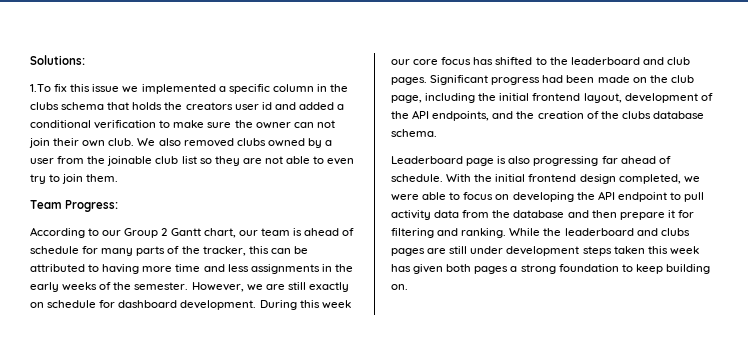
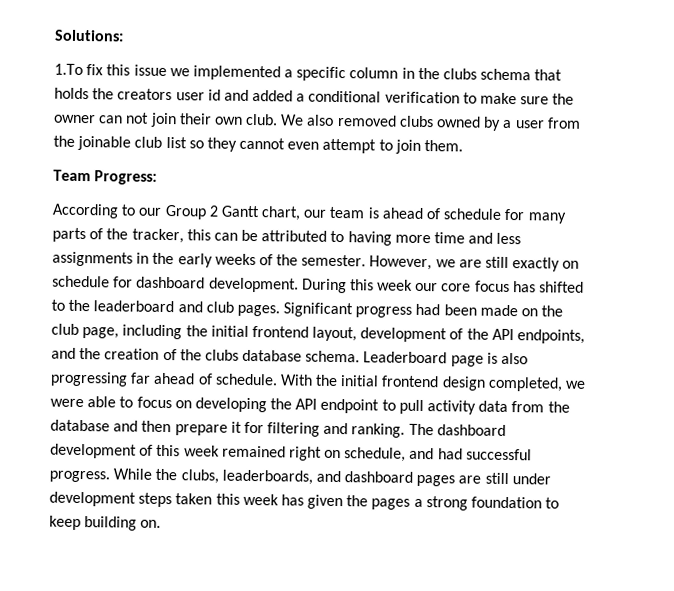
[242,156,355,165] [30,174,46,184] are not able to even try -> [239,137,377,154] cannot even attempt
(437, 133) // -> (361, 356) none
[509,228,690,236] While the leaderboard and clubs -> [408,423,506,436] [50,443,532,462] [49,468,414,485] The dashboard development of this week remained right on schedule, and had successful progress. While the clubs, leaderboards, and dashboard
[446,264,472,272] both -> [346,495,369,507] the

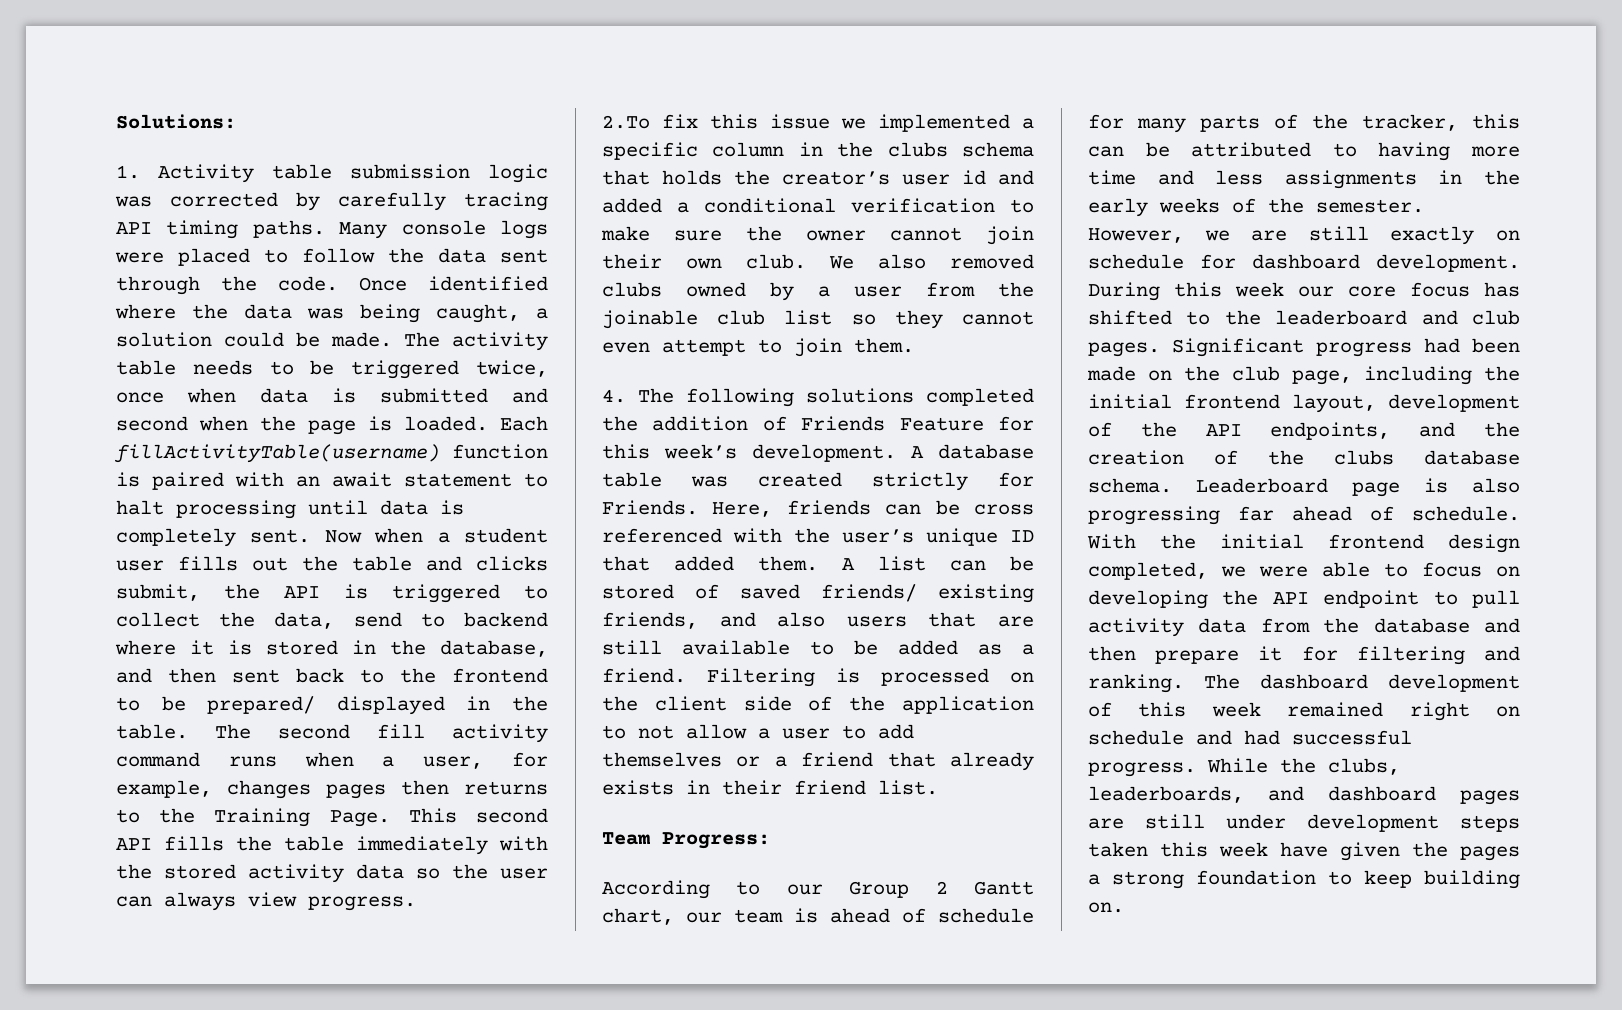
[54,63,83,76] 1.To -> [116,164,548,183] [115,192,548,211] [116,220,548,239] [115,248,548,266] [116,276,548,295] [115,304,548,323] [116,332,548,351] [116,360,548,379] [116,388,548,403] [116,416,548,435] [114,444,548,463] [116,472,548,490] [116,500,464,519] [116,528,548,547] [116,556,548,571] [116,584,548,603] [116,612,548,629] [115,640,548,657] [116,668,548,683] [116,696,548,715] [116,724,548,743] [116,752,548,769] [116,780,548,799] [116,808,548,827] [116,836,548,855] [116,864,548,883] [116,892,416,911] [602,115,650,129] 1. Activity table submission logic was corrected by carefully tracing API timing paths. Many console logs were placed to follow the data sent through the code. Once identified where the data was being caught, a solution could be made. The activity table needs to be triggered twice, once when data is submitted and second when the page is loaded. Each fillActivityTable(username) function is paired with an await statement to halt processing until data is completely sent. Now when a student user fills out the table and clicks submit, the API is triggered to collect the data, send to backend where it is stored in the database, and then sent back to the frontend to be prepared/ displayed in the table. The second fill activity command runs when a user, for example, changes pages then returns to the Training Page. This second API fills the table immediately with the stored activity data so the user can always view progress. // 2.To
[117,88,173,101] creators -> [782,171,890,185] creator’s
[98,112,150,124] can not -> [890,227,962,241] cannot
(464, 146) none -> [602,388,1034,407] [602,416,1034,431] [602,444,1034,462] [602,472,1034,491] [602,500,1034,517] [602,528,1034,546] [602,556,1034,571] [602,584,1034,603] [602,612,1034,629] [602,640,1034,655] [602,668,1034,687] [602,696,1034,714] [602,724,914,739] [602,752,1034,771] [602,780,938,795] // 4. The following solutions completed the addition of Friends Feature for this week’s development. A database table was created strictly for Friends. Here, friends can be cross referenced with the user’s unique ID that added them. A list can be stored of saved friends/ existing friends, and also users that are still available to be added as a friend. Filtering is processed on the client side of the application to not allow a user to add themselves or a friend that already exists in their friend list.
[344,447,407,462] schedule, -> [1088,730,1184,745] schedule
[280,494,304,506] has -> [1280,842,1328,857] have

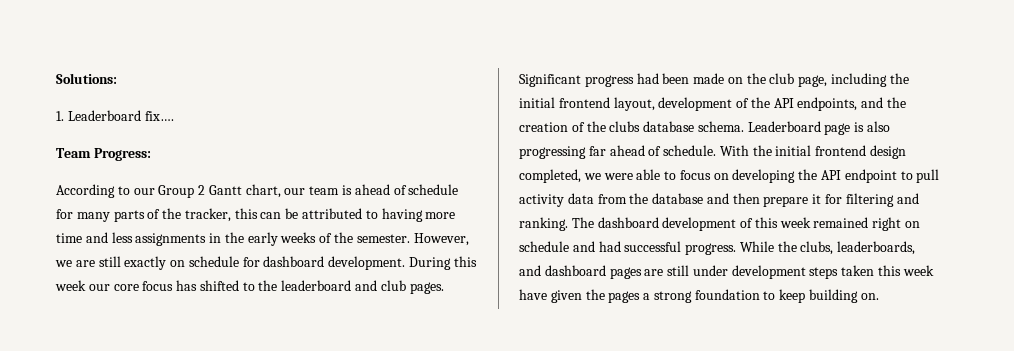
[158,164,548,183] [115,192,548,211] [116,220,548,239] [115,248,548,266] [116,276,548,295] [115,304,548,323] [116,332,548,351] [116,360,548,379] [116,388,548,403] [116,416,548,435] [114,444,548,463] [116,472,548,490] [116,500,464,519] [116,528,548,547] [116,556,548,571] [116,584,548,603] [116,612,548,629] [115,640,548,657] [116,668,548,683] [116,696,548,715] [116,724,548,743] [116,752,548,769] [116,780,548,799] [116,808,548,827] [116,836,548,855] [116,864,548,883] [116,892,416,911] [602,114,1034,132] [602,142,1034,160] [602,170,1034,185] [602,198,1034,213] [601,226,1034,245] [602,254,1034,269] [602,282,1034,301] [602,310,1034,329] [602,338,914,357] [602,388,1034,407] [602,416,1034,431] [602,444,1034,462] [602,472,1034,491] [602,500,1034,517] [602,528,1034,546] [602,556,1034,571] [602,584,1034,603] [602,612,1034,629] [602,640,1034,655] [602,668,1034,687] [602,696,1034,714] [602,724,914,739] [602,752,1034,771] [602,780,938,795] Activity table submission logic was corrected by carefully tracing API timing paths. Many console logs were placed to follow the data sent through the code. Once identified where the data was being caught, a solution could be made. The activity table needs to be triggered twice, once when data is submitted and second when the page is loaded. Each fillActivityTable(username) function is paired with an await statement to halt processing until data is completely sent. Now when a student user fills out the table and clicks submit, the API is triggered to collect the data, send to backend where it is stored in the database, and then sent back to the frontend to be prepared/ displayed in the table. The second fill activity command runs when a user, for example, changes pages then returns to the Training Page. This second API fills the table immediately with the stored activity data so the user can always view progress. // 2.To fix this issue we implemented a specific column in the clubs schema that holds the creator’s user id and added a conditional verification to make sure the owner cannot join their own club. We also removed clubs owned by a user from the joinable club list so they cannot even attempt to join them. // 4. The following solutions completed the addition of Friends Feature for this week’s development. A database table was created strictly for Friends. Here, friends can be cross referenced with the user’s unique ID that added them. A list can be stored of saved friends/ existing friends, and also users that are still available to be added as a friend. Filtering is processed on the client side of the application to not allow a user to add themselves or a friend that already exists in their friend list. -> [67,110,174,121] Leaderboard fix….

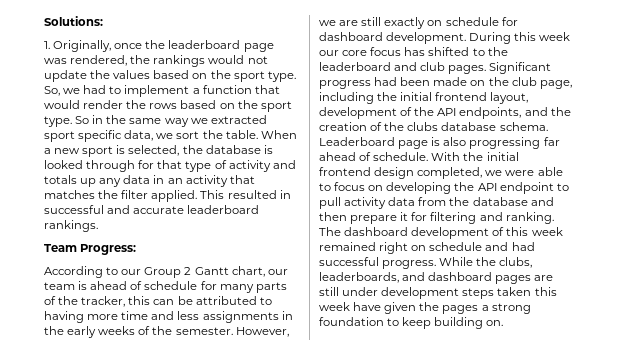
[67,110,174,121] Leaderboard fix…. -> [53,40,274,52] [44,55,268,67] [44,70,296,82] [44,85,280,97] [44,100,292,112] [44,115,267,127] [44,130,297,142] [44,145,273,157] [44,160,296,172] [44,175,255,187] [44,190,291,202] [44,205,260,214] [44,220,98,232] Originally, once the leaderboard page was rendered, the rankings would not update the values based on the sport type. So, we had to implement a function that would render the rows based on the sport type. So in the same way we extracted sport specific data, we sort the table. When a new sport is selected, the database is looked through for that type of activity and totals up any data in an activity that matches the filter applied. This resulted in successful and accurate leaderboard rankings.

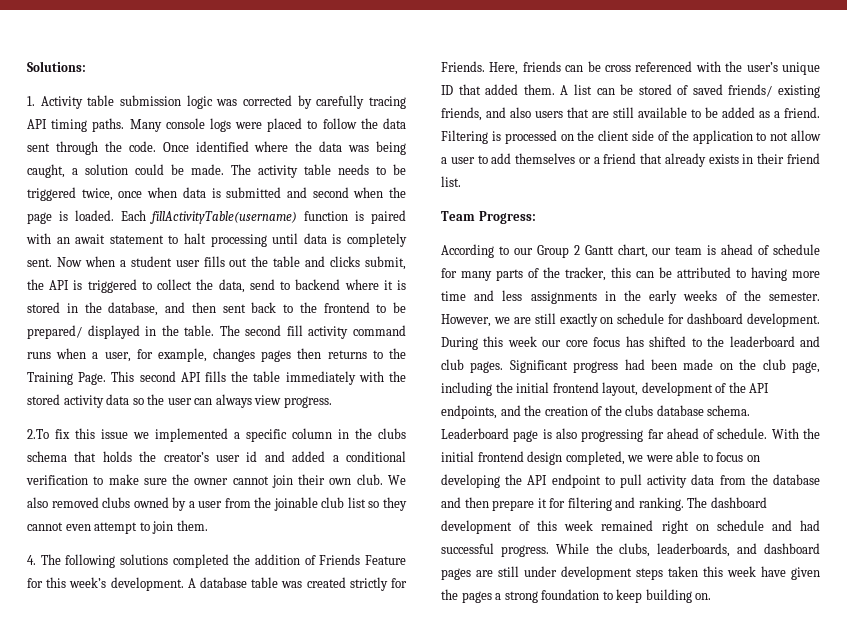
[53,40,274,52] [44,55,268,67] [44,70,296,82] [44,85,280,97] [44,100,292,112] [44,115,267,127] [44,130,297,142] [44,145,273,157] [44,160,296,172] [44,175,255,187] [44,190,291,202] [44,205,260,214] [44,220,98,232] Originally, once the leaderboard page was rendered, the rankings would not update the values based on the sport type. So, we had to implement a function that would render the rows based on the sport type. So in the same way we extracted sport specific data, we sort the table. When a new sport is selected, the database is looked through for that type of activity and totals up any data in an activity that matches the filter applied. This resulted in successful and accurate leaderboard rankings. -> [40,95,407,109] [27,118,407,132] [27,141,406,155] [27,164,406,178] [27,187,406,201] [27,210,406,224] [26,233,407,247] [27,256,407,270] [27,279,406,293] [27,302,406,316] [27,325,407,339] [27,348,406,362] [27,371,406,385] [27,394,332,408] [27,428,406,442] [27,451,406,462] [26,474,406,488] [27,497,408,511] [27,520,208,534] [27,554,407,568] [27,577,407,591] [441,61,820,75] [441,84,820,98] [441,107,820,121] [441,130,821,144] [441,153,820,167] [441,176,461,187] Activity table submission logic was corrected by carefully tracing API timing paths. Many console logs were placed to follow the data sent through the code. Once identified where the data was being caught, a solution could be made. The activity table needs to be triggered twice, once when data is submitted and second when the page is loaded. Each fillActivityTable(username) function is paired with an await statement to halt processing until data is completely sent. Now when a student user fills out the table and clicks submit, the API is triggered to collect the data, send to backend where it is stored in the database, and then sent back to the frontend to be prepared/ displayed in the table. The second fill activity command runs when a user, for example, changes pages then returns to the Training Page. This second API fills the table immediately with the stored activity data so the user can always view progress. // 2.To fix this issue we implemented a specific column in the clubs schema that holds the creator’s user id and added a conditional verification to make sure the owner cannot join their own club. We also removed clubs owned by a user from the joinable club list so they cannot even attempt to join them. // 4. The following solutions completed the addition of Friends Feature for this week’s development. A database table was created strictly for Friends. Here, friends can be cross referenced with the user’s unique ID that added them. A list can be stored of saved friends/ existing friends, and also users that are still available to be added as a friend. Filtering is processed on the client side of the application to not allow a user to add themselves or a friend that already exists in their friend list.

